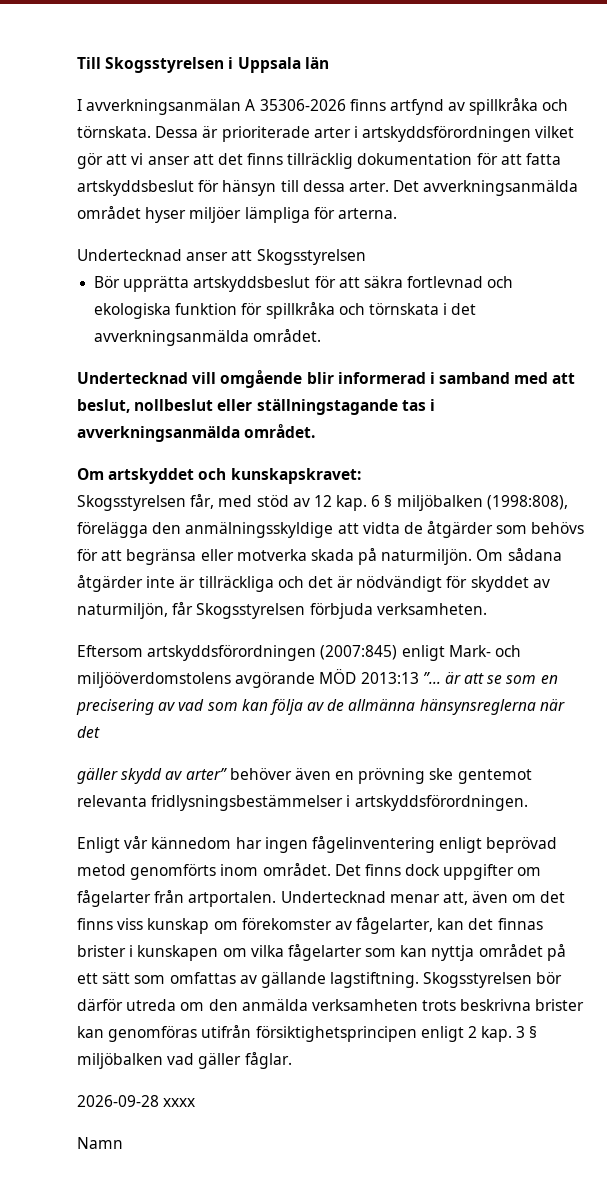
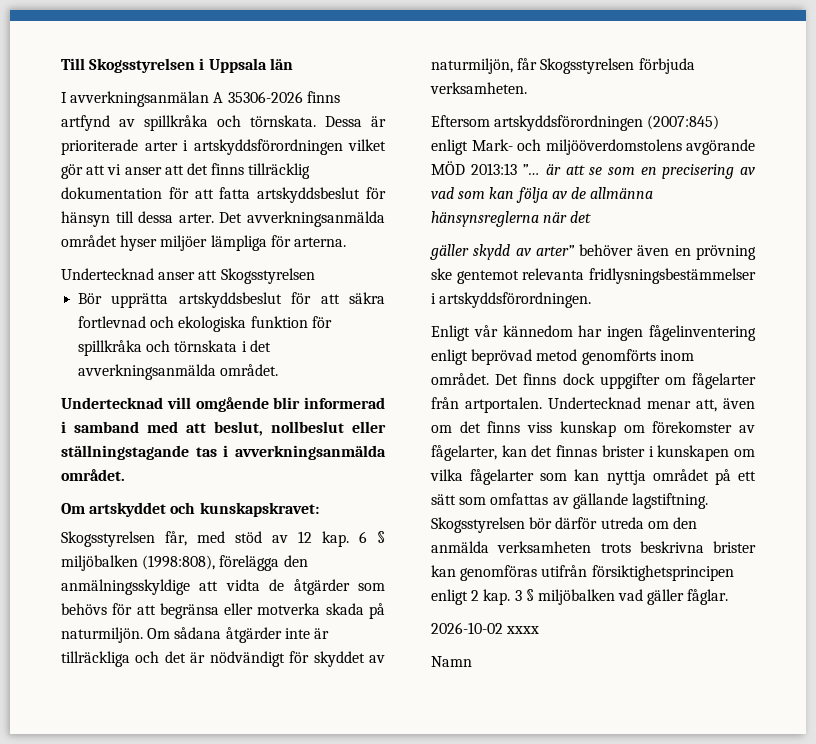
[77,1095,159,1107] 2026-09-28 -> [431,622,503,634] 2026-10-02

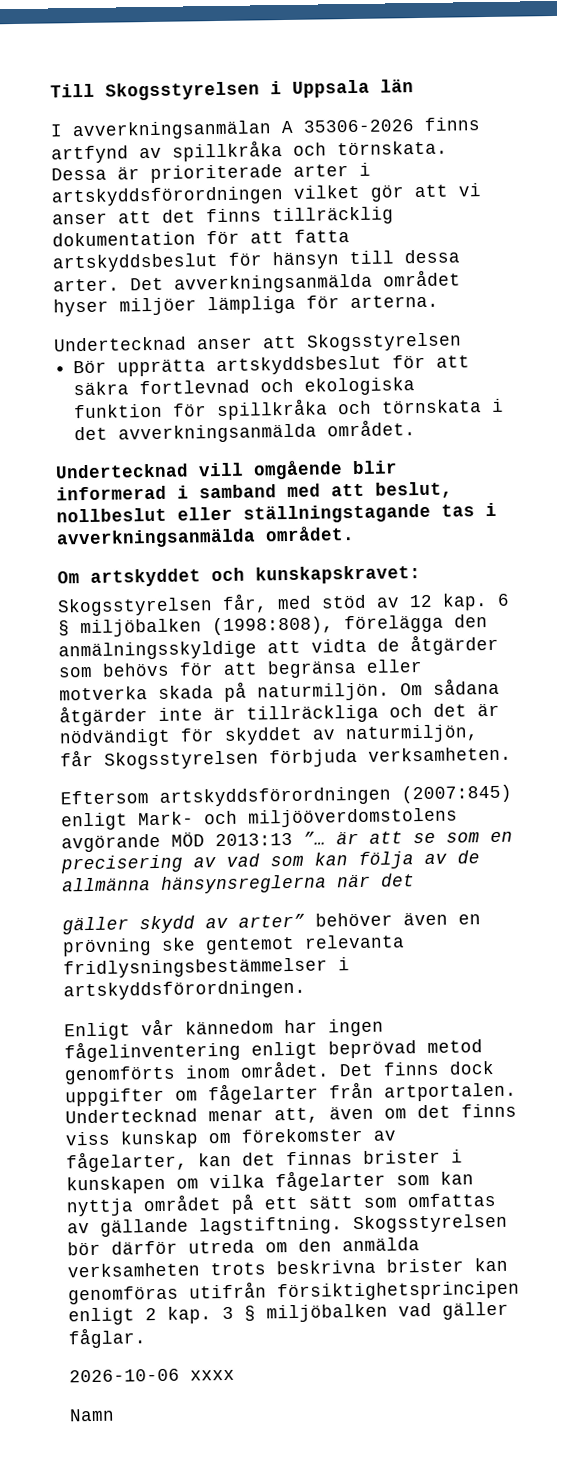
[431,622,503,634] 2026-10-02 -> [69,1368,180,1383] 2026-10-06

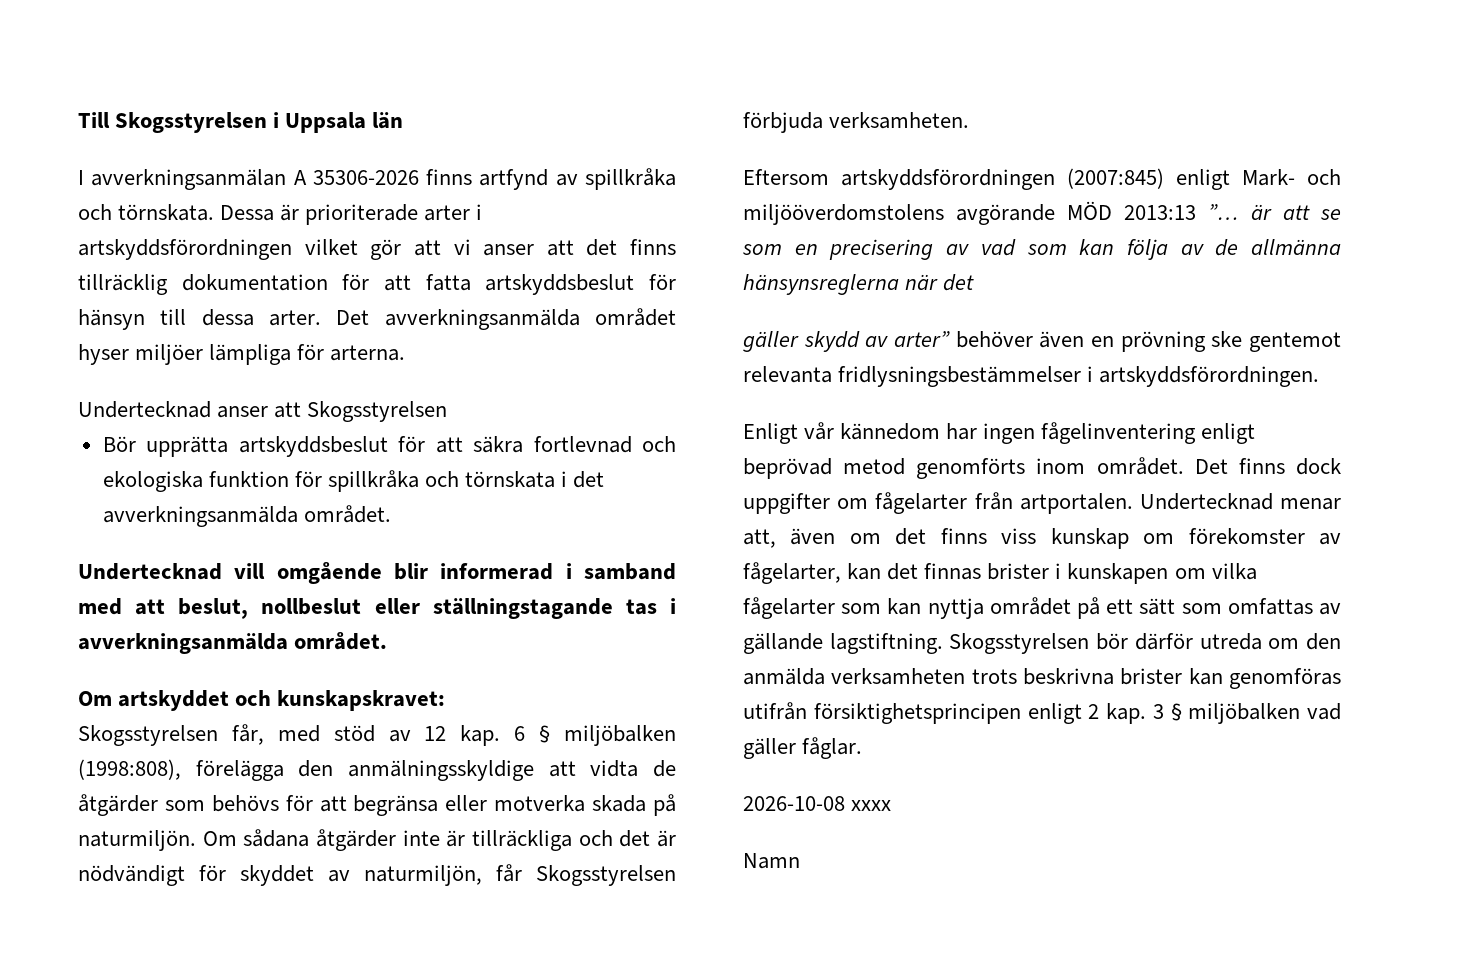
[69,1368,180,1383] 2026-10-06 -> [743,796,845,811] 2026-10-08

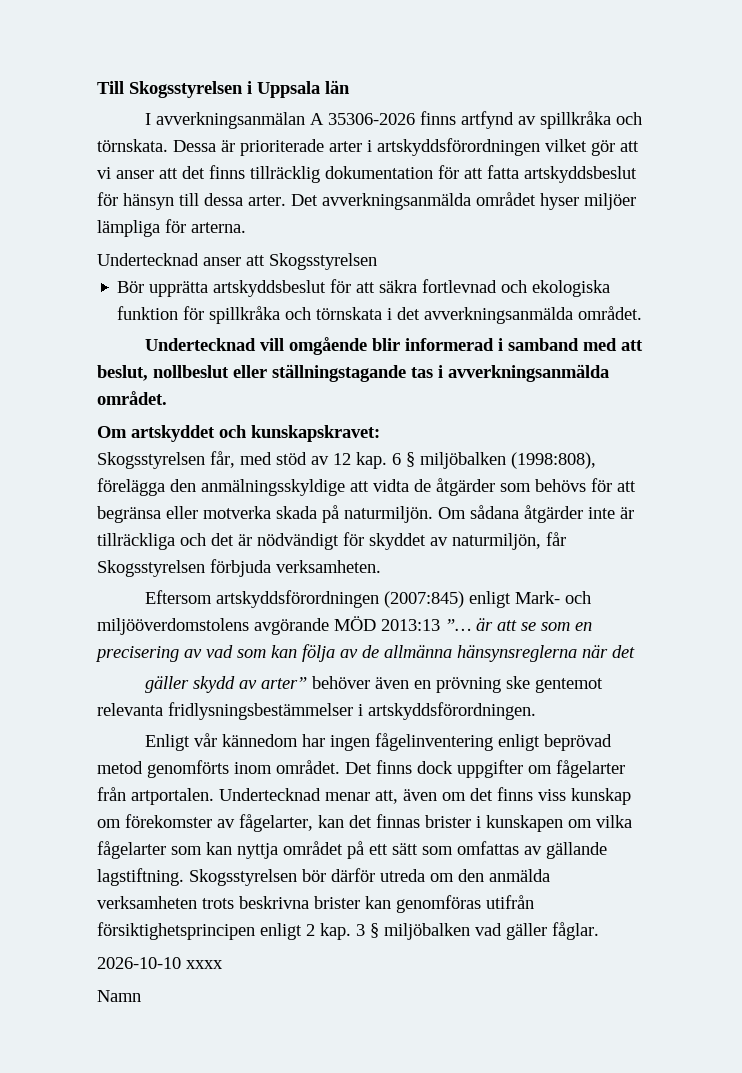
[743,796,845,811] 2026-10-08 -> [97,957,181,969] 2026-10-10

